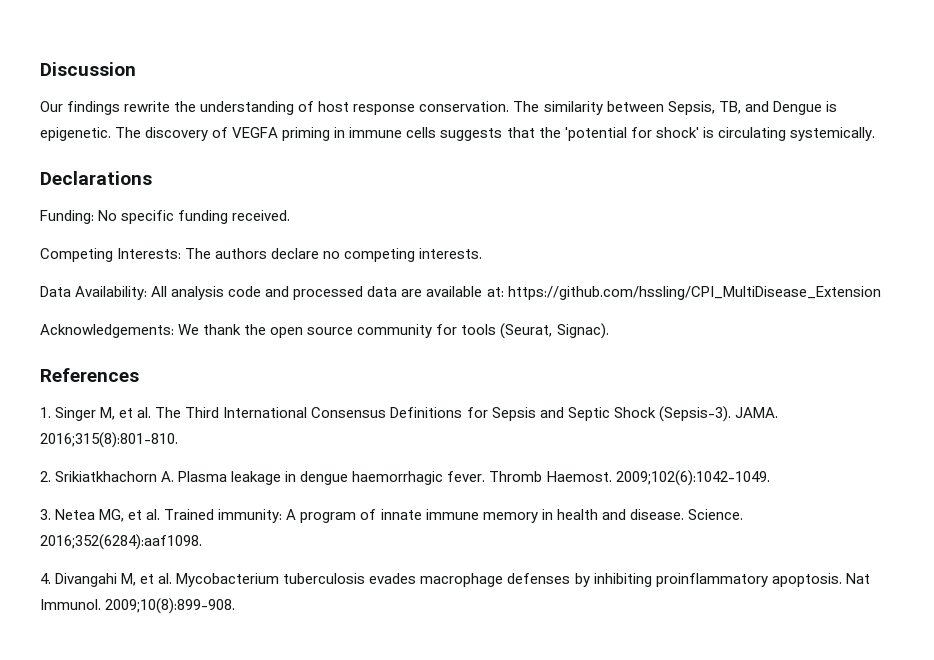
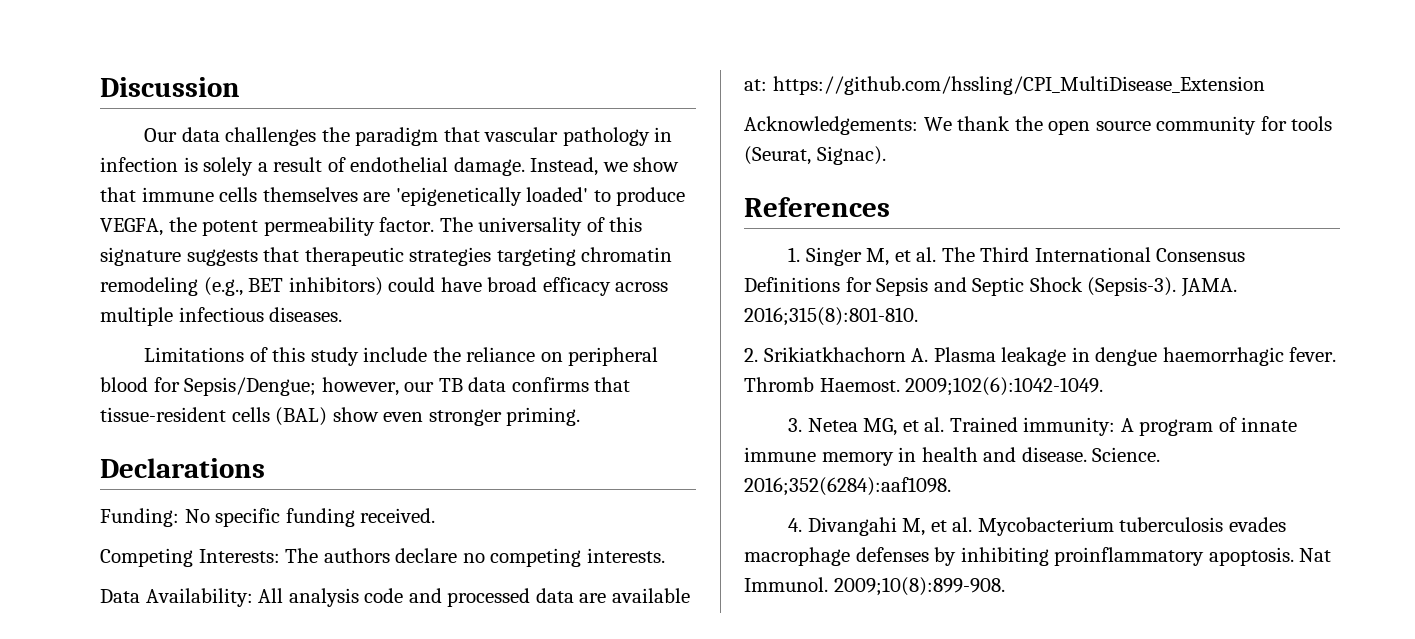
[67,101,837,115] [40,127,875,141] findings rewrite the understanding of host response conservation. The similarity between Sepsis, TB, and Dengue is epigenetic. The discovery of VEGFA priming in immune cells suggests that the 'potential for shock' is circulating systemically. -> [181,127,673,146] [100,157,680,176] [100,187,686,206] [100,217,643,236] [100,247,673,266] [100,277,669,296] [100,307,343,326] [144,347,659,366] [100,377,631,396] [100,407,581,426] data challenges the paradigm that vascular pathology in infection is solely a result of endothelial damage. Instead, we show that immune cells themselves are 'epigenetically loaded' to produce VEGFA, the potent permeability factor. The universality of this signature suggests that therapeutic strategies targeting chromatin remodeling (e.g., BET inhibitors) could have broad efficacy across multiple infectious diseases. // Limitations of this study include the reliance on peripheral blood for Sepsis/Dengue; however, our TB data confirms that tissue-resident cells (BAL) show even stronger priming.

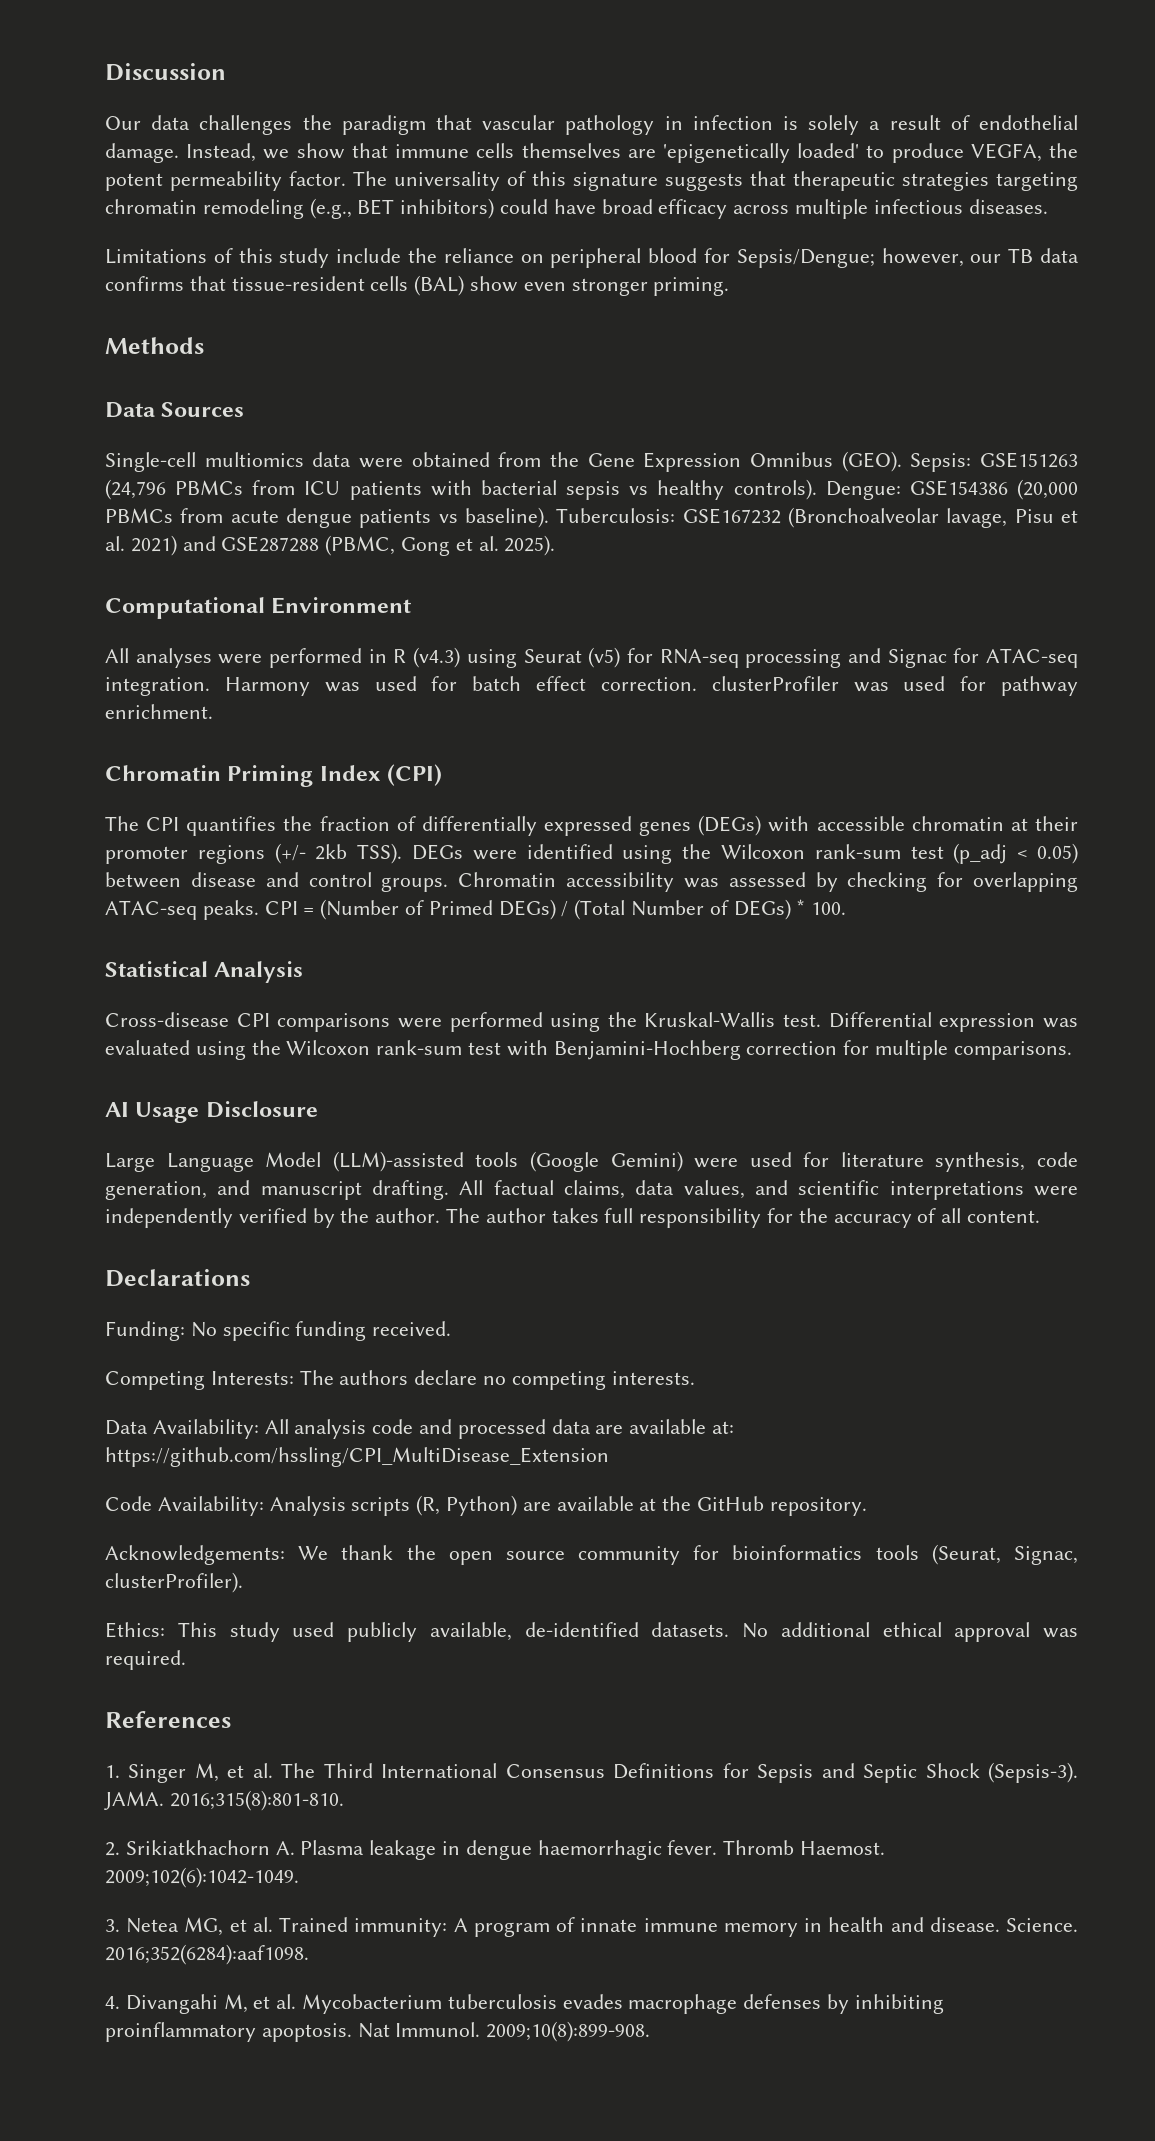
(581, 416) none -> [105,337,204,354] [105,402,245,418] [105,451,1078,472] [105,479,1079,500] [105,507,1078,528] [105,535,556,556] [105,597,412,619] [105,647,1078,668] [105,676,1078,696] [105,704,213,719] [105,764,443,787] [105,815,1078,836] [105,843,1078,864] [105,872,1078,892] [105,899,847,920] [105,961,304,983] [105,1012,1078,1032] [105,1040,1072,1060] [105,1101,318,1123] [105,1151,1078,1172] [105,1180,1078,1200] [105,1208,1041,1228] // Methods // Data Sources // Single-cell multiomics data were obtained from the Gene Expression Omnibus (GEO). Sepsis: GSE151263 (24,796 PBMCs from ICU patients with bacterial sepsis vs healthy controls). Dengue: GSE154386 (20,000 PBMCs from acute dengue patients vs baseline). Tuberculosis: GSE167232 (Bronchoalveolar lavage, Pisu et al. 2021) and GSE287288 (PBMC, Gong et al. 2025). // Computational Environment // All analyses were performed in R (v4.3) using Seurat (v5) for RNA-seq processing and Signac for ATAC-seq integration. Harmony was used for batch effect correction. clusterProfiler was used for pathway enrichment. // Chromatin Priming Index (CPI) // The CPI quantifies the fraction of differentially expressed genes (DEGs) with accessible chromatin at their promoter regions (+/- 2kb TSS). DEGs were identified using the Wilcoxon rank-sum test (p_adj < 0.05) between disease and control groups. Chromatin accessibility was assessed by checking for overlapping ATAC-seq peaks. CPI = (Number of Primed DEGs) / (Total Number of DEGs) * 100. // Statistical Analysis // Cross-disease CPI comparisons were performed using the Kruskal-Wallis test. Differential expression was evaluated using the Wilcoxon rank-sum test with Benjamini-Hochberg correction for multiple comparisons. // AI Usage Disclosure // Large Language Model (LLM)-assisted tools (Google Gemini) were used for literature synthesis, code generation, and manuscript drafting. All factual claims, data values, and scientific interpretations were independently verified by the author. The author takes full responsibility for the accuracy of all content.
(1265, 85) none -> [105,1495,867,1516] // Code Availability: Analysis scripts (R, Python) are available at the GitHub repository.
(1287, 123) none -> [732,1545,863,1560] bioinformatics
[816,146,886,165] Signac). -> [1013,1546,1078,1565] [105,1572,243,1593] [105,1622,1078,1642] [105,1650,186,1670] Signac, clusterProfiler). // Ethics: This study used publicly available, de-identified datasets. No additional ethical approval was required.

